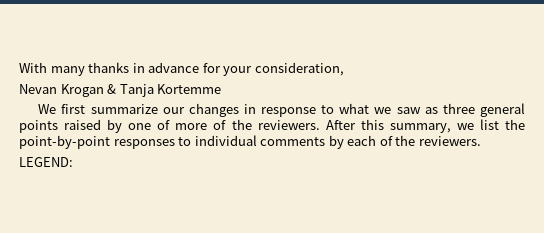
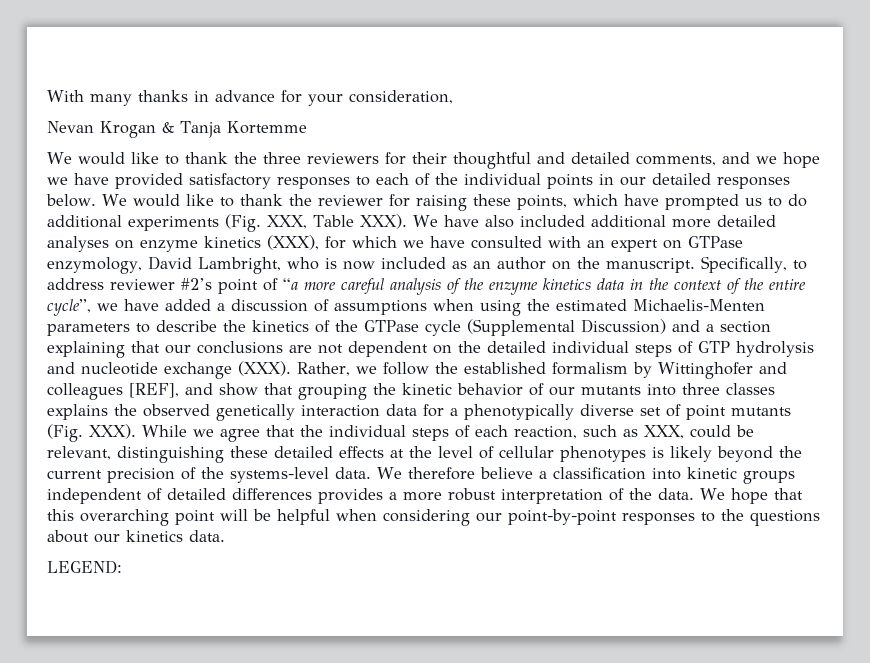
[61,103,525,117] [19,119,525,133] [19,135,481,149] first summarize our changes in response to what we saw as three general points raised by one of more of the reviewers. After this summary, we list the point-by-point responses to individual comments by each of the reviewers. -> [77,152,820,169] [47,173,790,189] [46,194,807,211] [47,214,776,232] [47,235,743,252] [47,256,807,274] [47,278,806,295] [47,299,765,316] [47,319,771,336] [47,341,814,358] [47,361,787,379] [47,383,775,400] [47,404,791,421] [47,424,754,442] [47,446,802,463] [47,467,795,484] [47,488,803,504] [47,509,820,526] [47,530,225,543] would like to thank the three reviewers for their thoughtful and detailed comments, and we hope we have provided satisfactory responses to each of the individual points in our detailed responses below. We would like to thank the reviewer for raising these points, which have prompted us to do additional experiments (Fig. XXX, Table XXX). We have also included additional more detailed analyses on enzyme kinetics (XXX), for which we have consulted with an expert on GTPase enzymology, David Lambright, who is now included as an author on the manuscript. Specifically, to address reviewer #2’s point of “a more careful analysis of the enzyme kinetics data in the context of the entire cycle”, we have added a discussion of assumptions when using the estimated Michaelis-Menten parameters to describe the kinetics of the GTPase cycle (Supplemental Discussion) and a section explaining that our conclusions are not dependent on the detailed individual steps of GTP hydrolysis and nucleotide exchange (XXX). Rather, we follow the established formalism by Wittinghofer and colleagues [REF], and show that grouping the kinetic behavior of our mutants into three classes explains the observed genetically interaction data for a phenotypically diverse set of point mutants (Fig. XXX). While we agree that the individual steps of each reaction, such as XXX, could be relevant, distinguishing these detailed effects at the level of cellular phenotypes is likely beyond the current precision of the systems-level data. We therefore believe a classification into kinetic groups independent of detailed differences provides a more robust interpretation of the data. We hope that this overarching point will be helpful when considering our point-by-point responses to the questions about our kinetics data.

